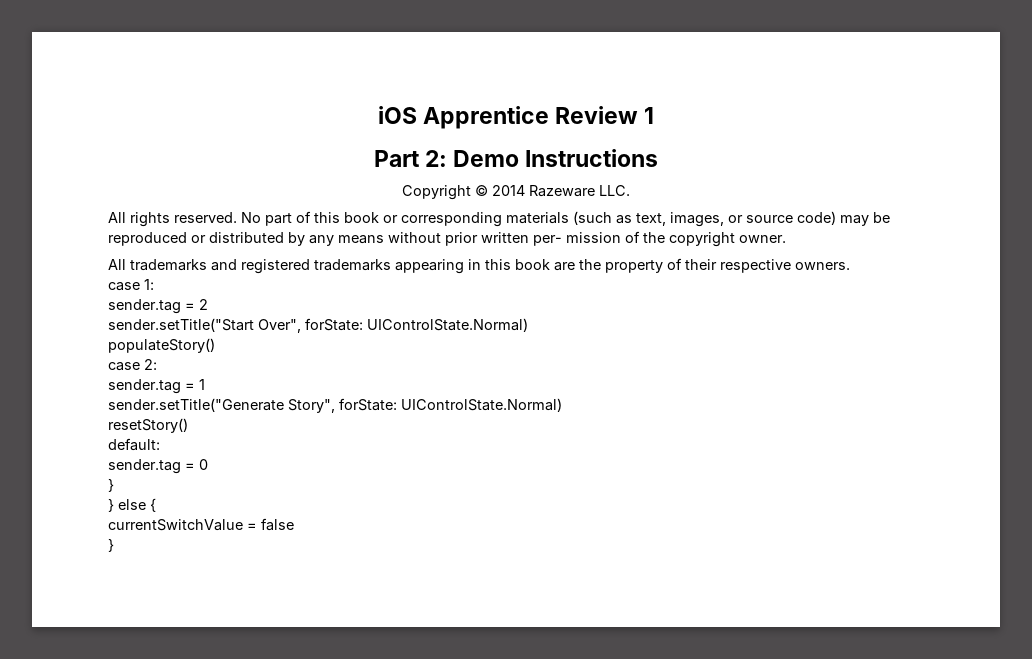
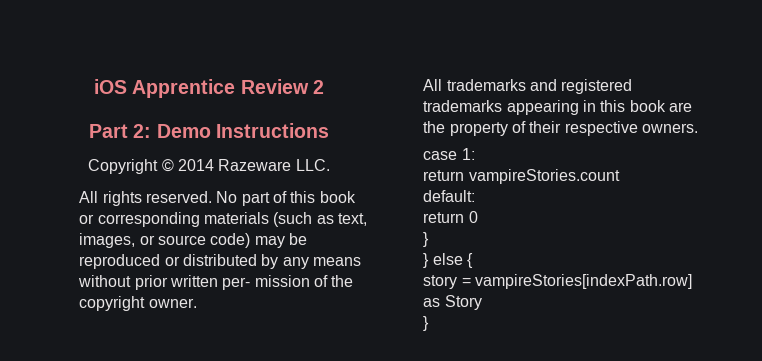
[644,107,655,124] 1 -> [312,80,324,94] 2
[107,299,208,314] [107,318,528,333] [107,338,215,353] [107,359,157,371] [107,379,205,394] [107,398,562,413] [107,418,188,433] sender.tag = 2 // sender.setTitle("Start Over", forState: UIControlState.Normal) // populateStory() // case 2: // sender.tag = 1 // sender.setTitle("Generate Story", forState: UIControlState.Normal) // resetStory() -> [423,169,620,184] return vampireStories.count
[107,459,195,474] sender.tag = -> [423,212,465,223] return
[107,518,294,531] currentSwitchValue = false -> [423,274,692,289] [423,295,482,310] story = vampireStories[indexPath.row] as Story

